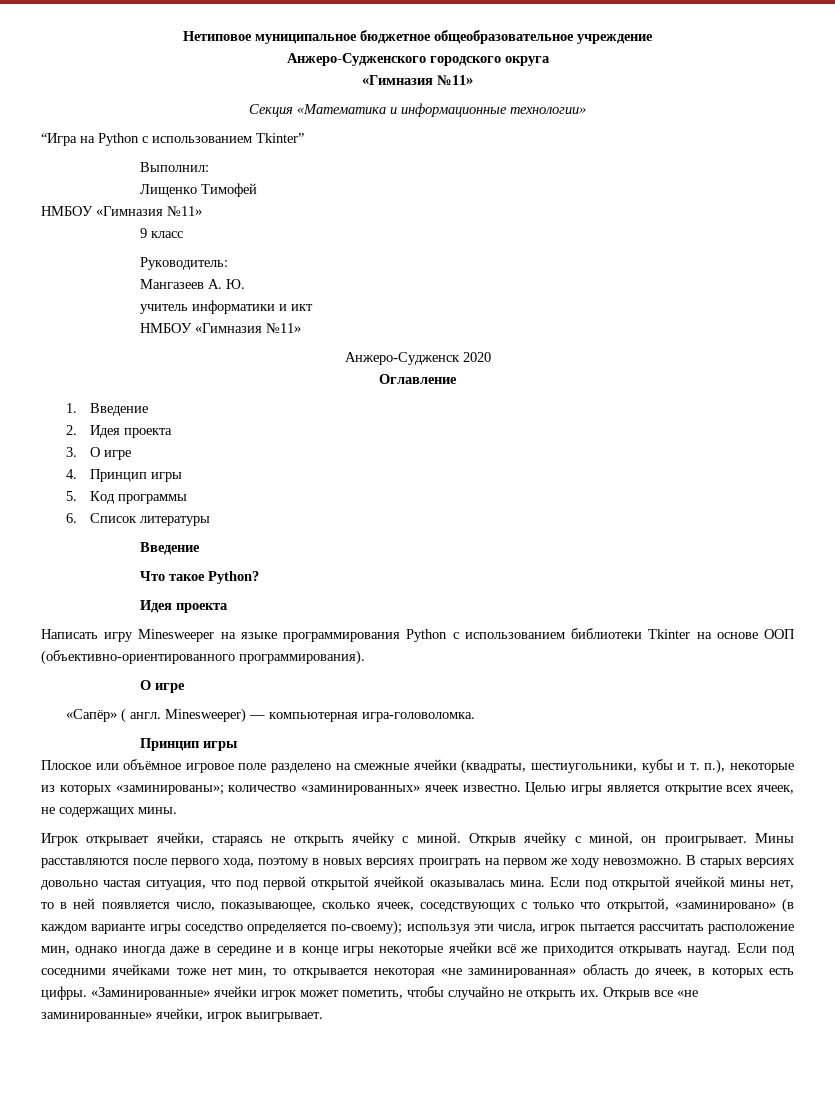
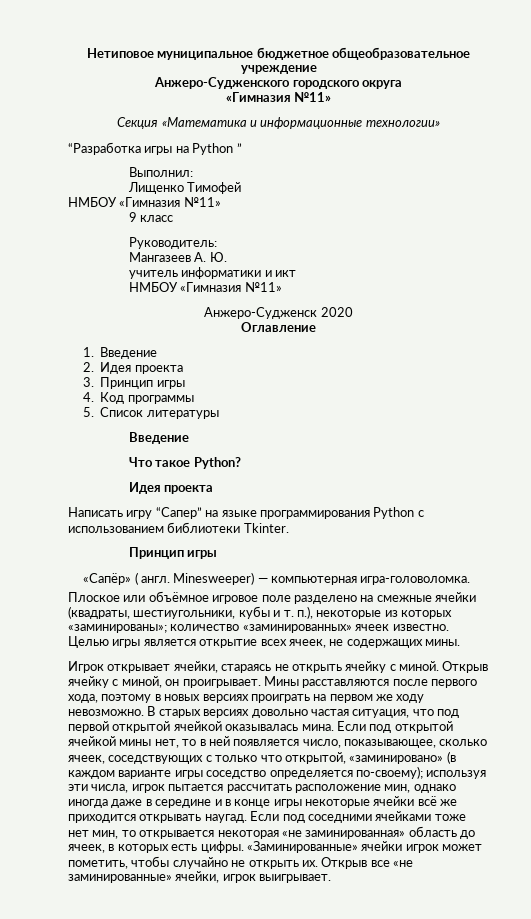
[41,133,304,146] “Игра на Python с использованием Tkinter” -> [68,142,242,155] “Разработка игры на Python ”
[90,447,132,460] [65,469,183,482] [65,491,77,501] О игре // 4. Принцип игры // 5. -> [100,377,185,389] [83,392,95,402] Принцип игры // 4.
[65,513,77,523] 6. -> [83,407,95,417] 5.
[138,629,215,642] Minesweeper -> [155,507,202,519] “Сапер”
[648,629,796,639] [41,650,365,665] [139,680,185,693] Tkinter на основе ООП (объективно-ориентированного программирования). // О игре -> [243,523,289,533] [128,547,218,559] Tkinter. // Принцип игры
[139,738,237,751] // Принцип игры -> (471, 580) none

